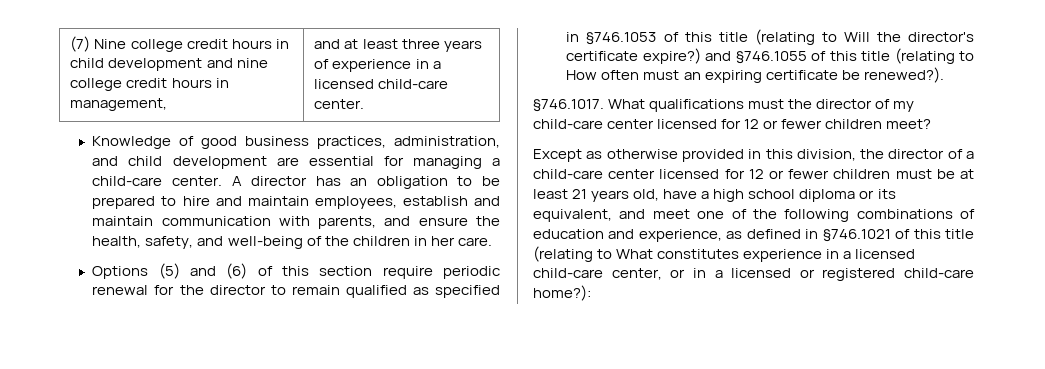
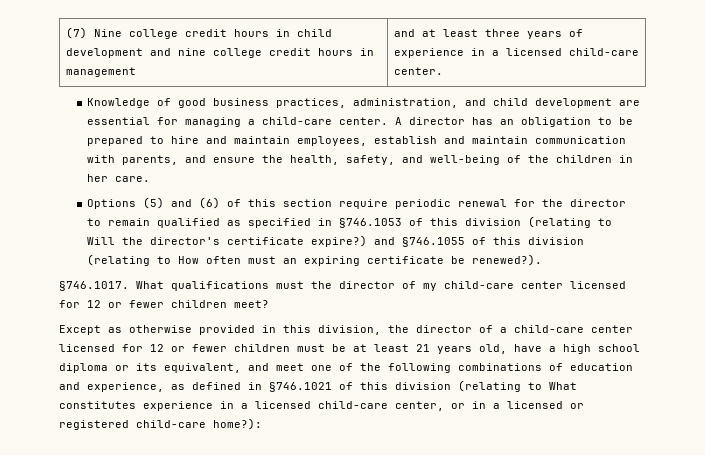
[70,98,168,111] management, -> [65,67,136,77] management
[718,32,748,42] title -> [464,218,521,226] division
[861,51,891,61] title -> [527,237,584,245] division
[945,229,975,239] title -> [395,382,451,390] division

